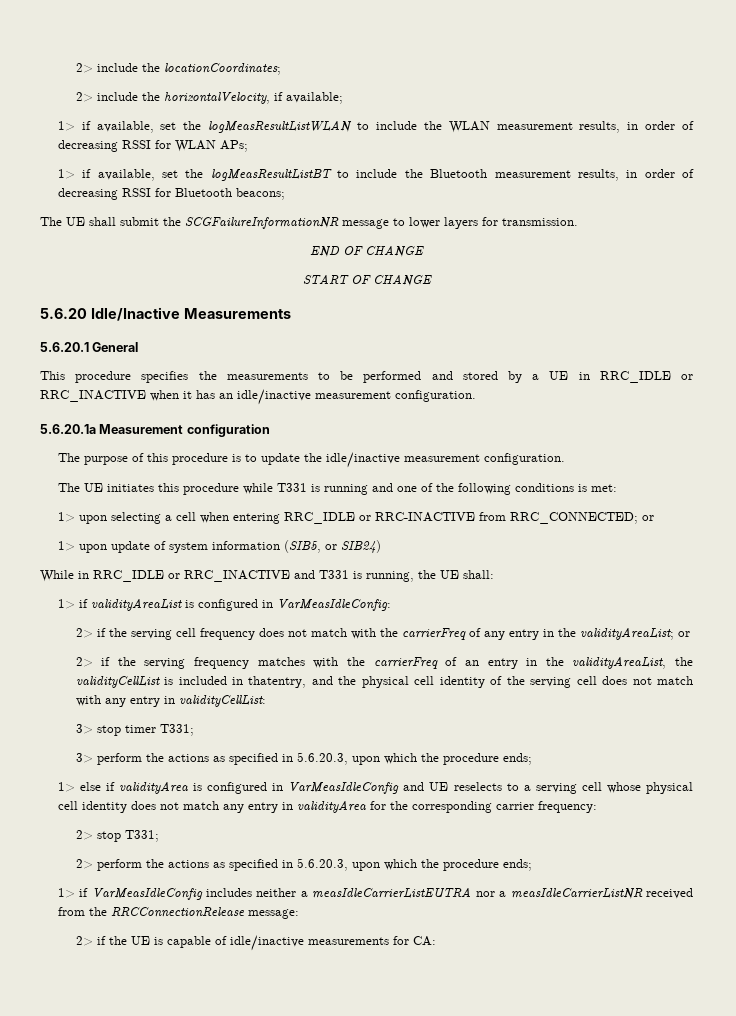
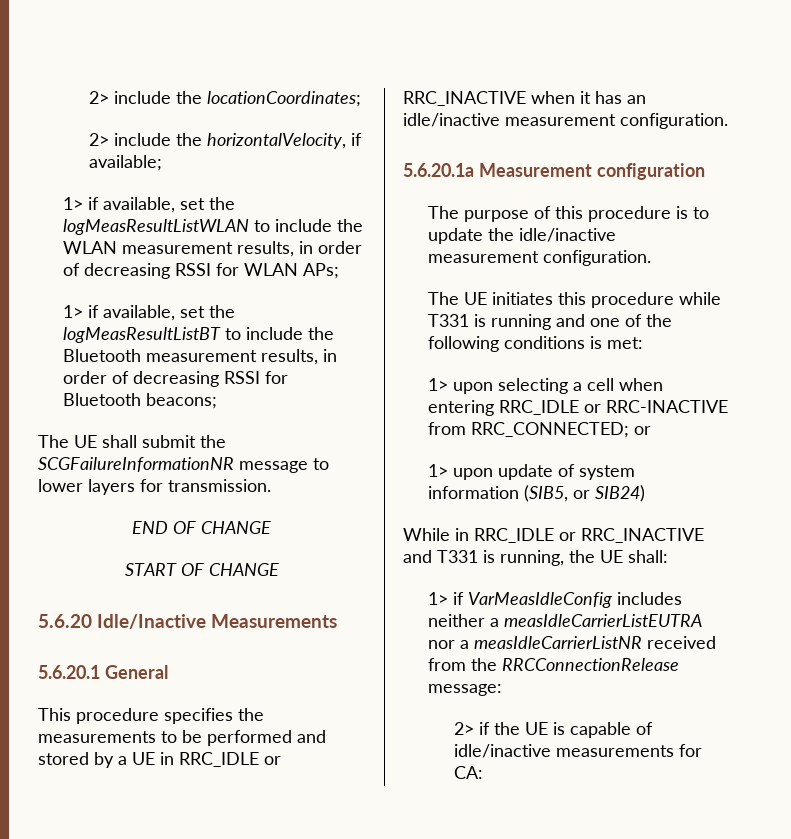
[57,598,391,611] [75,627,690,640] [75,656,693,669] [75,676,693,688] [75,695,266,707] [75,724,194,736] [75,752,532,765] [57,781,693,794] [57,800,597,813] [75,830,159,842] [75,858,532,871] // 1> if validityAreaList is configured in VarMeasIdleConfig: // 2> if the serving cell frequency does not match with the carrierFreq of any entry in the validityAreaList; or // 2> if the serving frequency matches with the carrierFreq of an entry in the validityAreaList, the validityCellList is included in thatentry, and the physical cell identity of the serving cell does not match with any entry in validityCellList: // 3> stop timer T331; // 3> perform the actions as specified in 5.6.20.3, upon which the procedure ends; // 1> else if validityArea is configured in VarMeasIdleConfig and UE reselects to a serving cell whose physical cell identity does not match any entry in validityArea for the corresponding carrier frequency: // 2> stop T331; // 2> perform the actions as specified in 5.6.20.3, upon which the procedure ends; -> (668, 556) none

